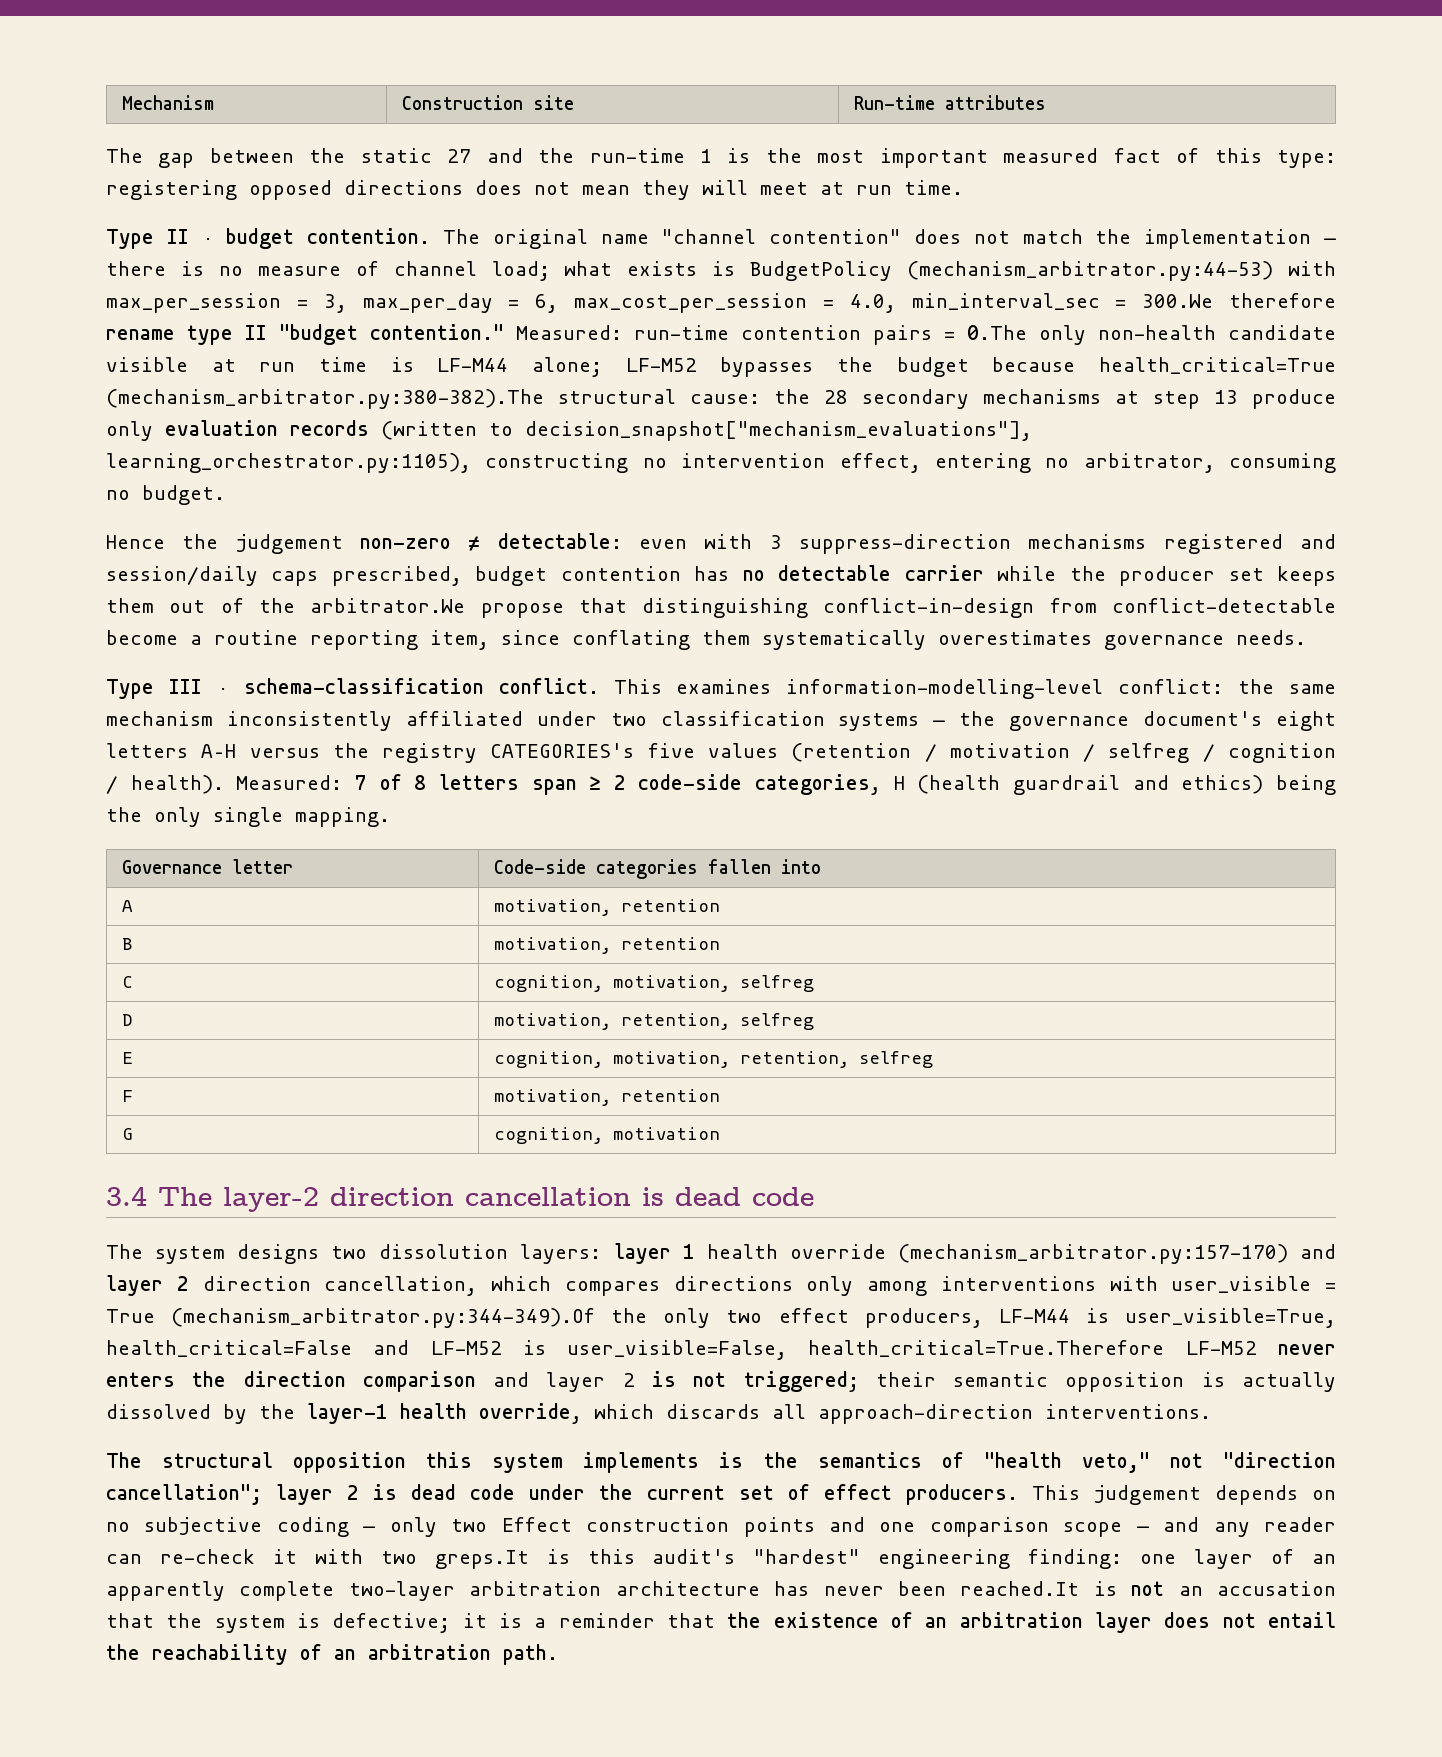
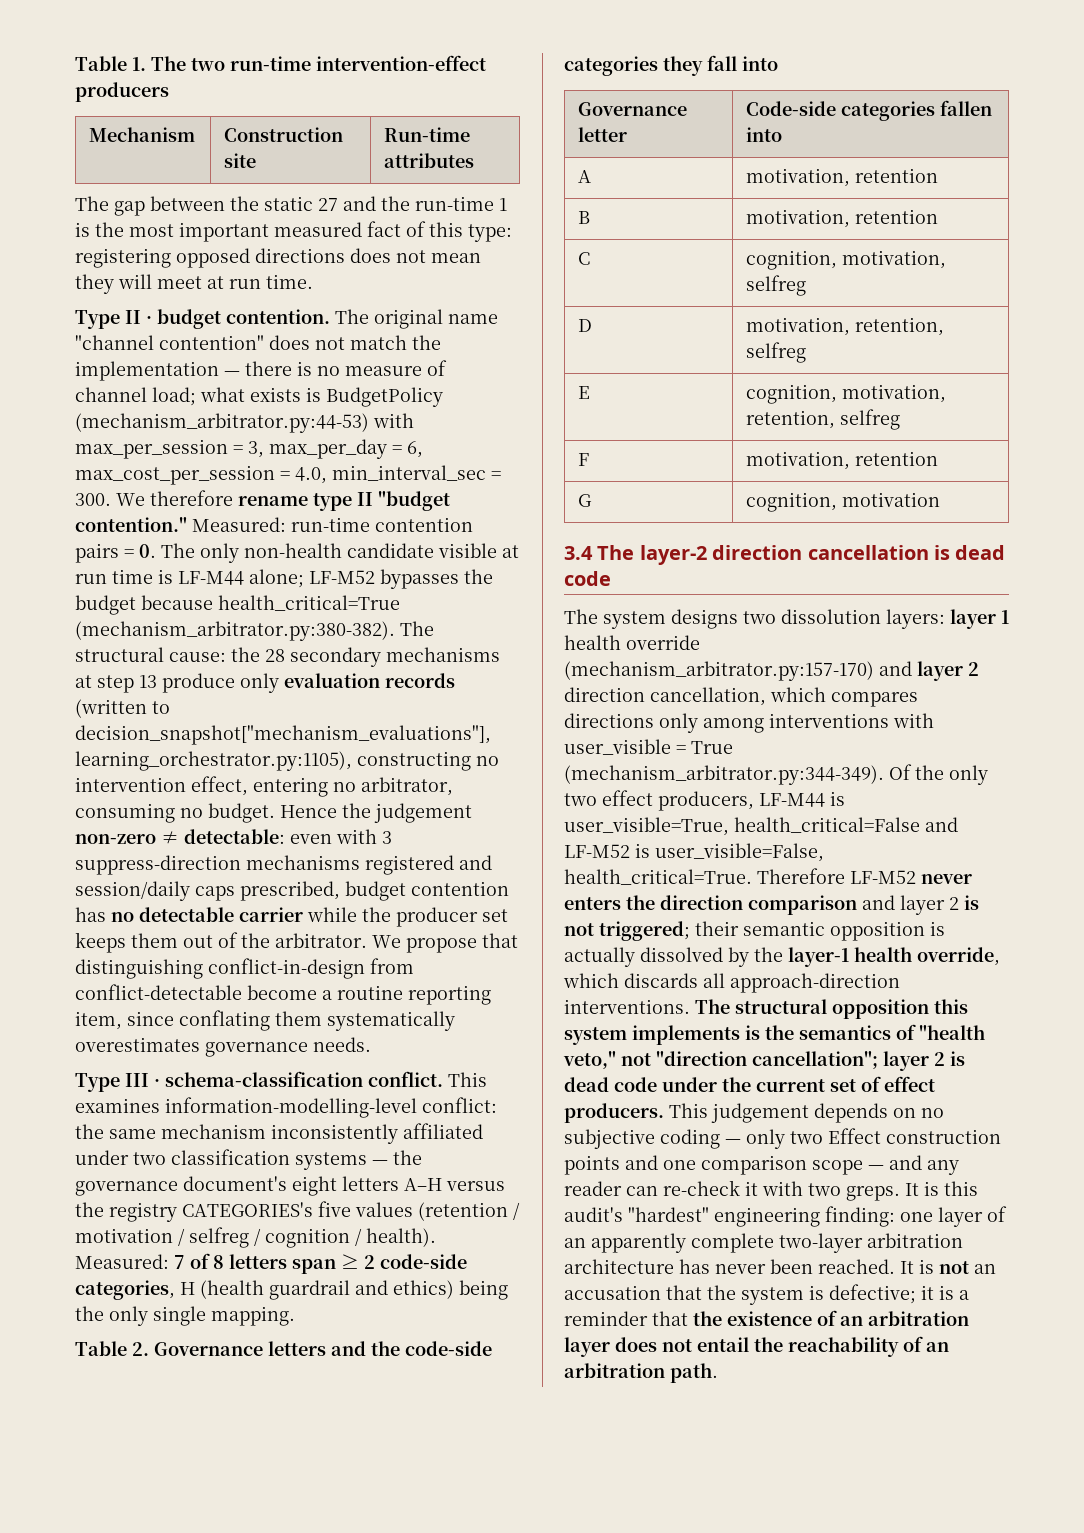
(122, 102) none -> [75,55,486,71] [75,82,169,102] Table 1. The two run-time intervention-effect producers //
[1142,294,1214,308] 300.We -> [75,493,145,506] 300. We
[967,325,1027,340] 0.The -> [139,543,195,558] 0. The
[106,389,544,409] (mechanism_arbitrator.py:380-382).The -> [75,621,434,641] (mechanism_arbitrator.py:380-382). The
(225, 495) // -> (275, 813) none
[310,598,466,613] arbitrator.We -> [275,933,401,948] arbitrator. We
(390, 817) none -> [75,1341,492,1356] [564,55,778,76] // Table 2. Governance letters and the code-side categories they fall into
[171,1308,596,1328] (mechanism_arbitrator.py:344-349).Of -> [564,764,912,785] (mechanism_arbitrator.py:344-349). Of
[808,1340,1165,1357] health_critical=True.Therefore -> [564,868,845,885] health_critical=True. Therefore
(1211, 1411) // -> (690, 1006) none
[434,1550,529,1569] greps.It -> [846,1183,919,1201] greps. It
[960,1581,1080,1596] reached.It -> [818,1259,914,1274] reached. It

